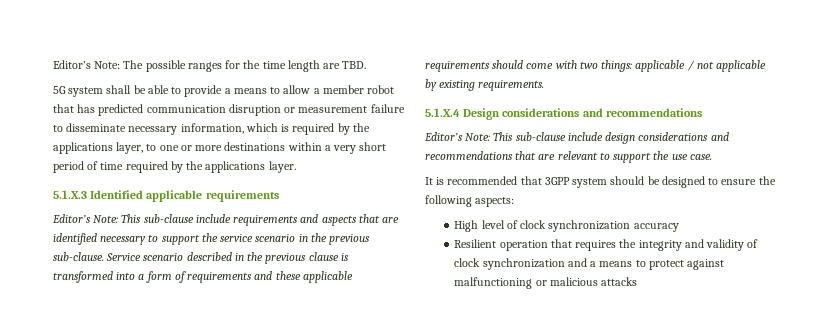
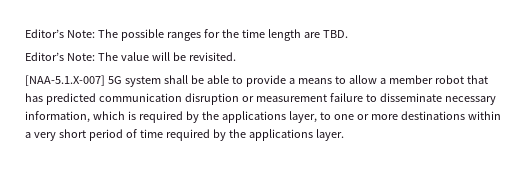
(367, 65) none -> [25,52,236,61] [25,75,105,86] Editor’s Note: The value will be revisited. // [NAA-5.1.X-007]
[53,190,279,202] [52,214,400,226] [53,233,371,245] [53,252,349,264] [53,271,353,283] [425,60,767,72] [425,79,545,91] [425,108,702,120] [424,132,729,144] [425,151,712,163] [425,176,776,188] [425,195,515,207] [454,220,679,232] [454,239,759,251] [454,258,725,270] [454,277,638,289] // 5.1.X.3 Identified applicable requirements // Editor’s Note: This sub-clause include requirements and aspects that are identified necessary to support the service scenario in the previous sub-clause. Service scenario described in the previous clause is transformed into a form of requirements and these applicable requirements should come with two things: applicable / not applicable by existing requirements. // 5.1.X.4 Design considerations and recommendations // Editor’s Note: This sub-clause include design considerations and recommendations that are relevant to support the use case. // It is recommended that 3GPP system should be designed to ensure the following aspects: // High level of clock synchronization accuracy // Resilient operation that requires the integrity and validity of clock synchronization and a means to protect against malfunctioning or malicious attacks -> (344, 135) none

